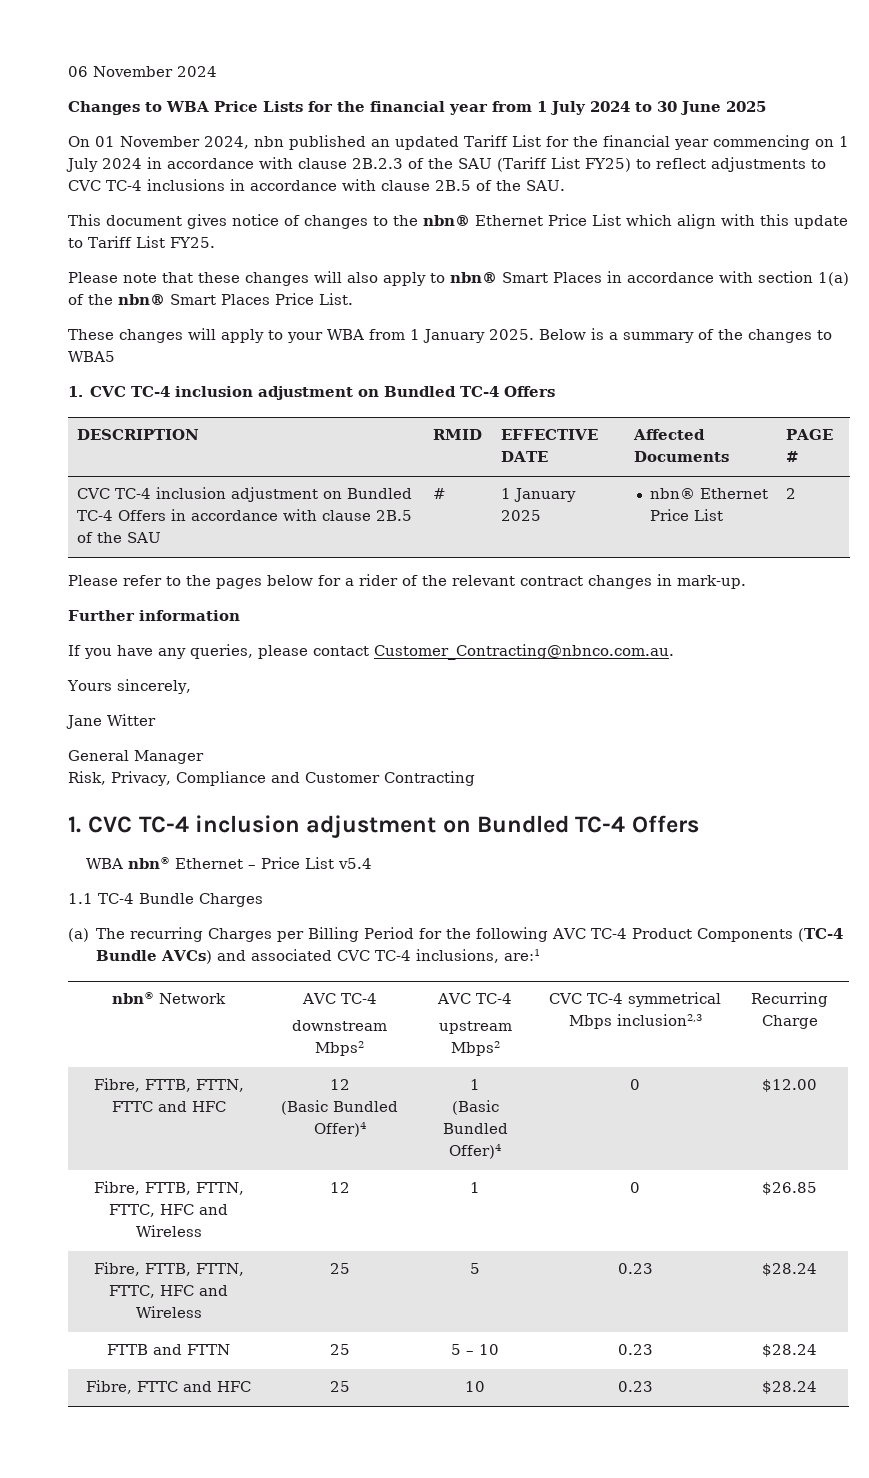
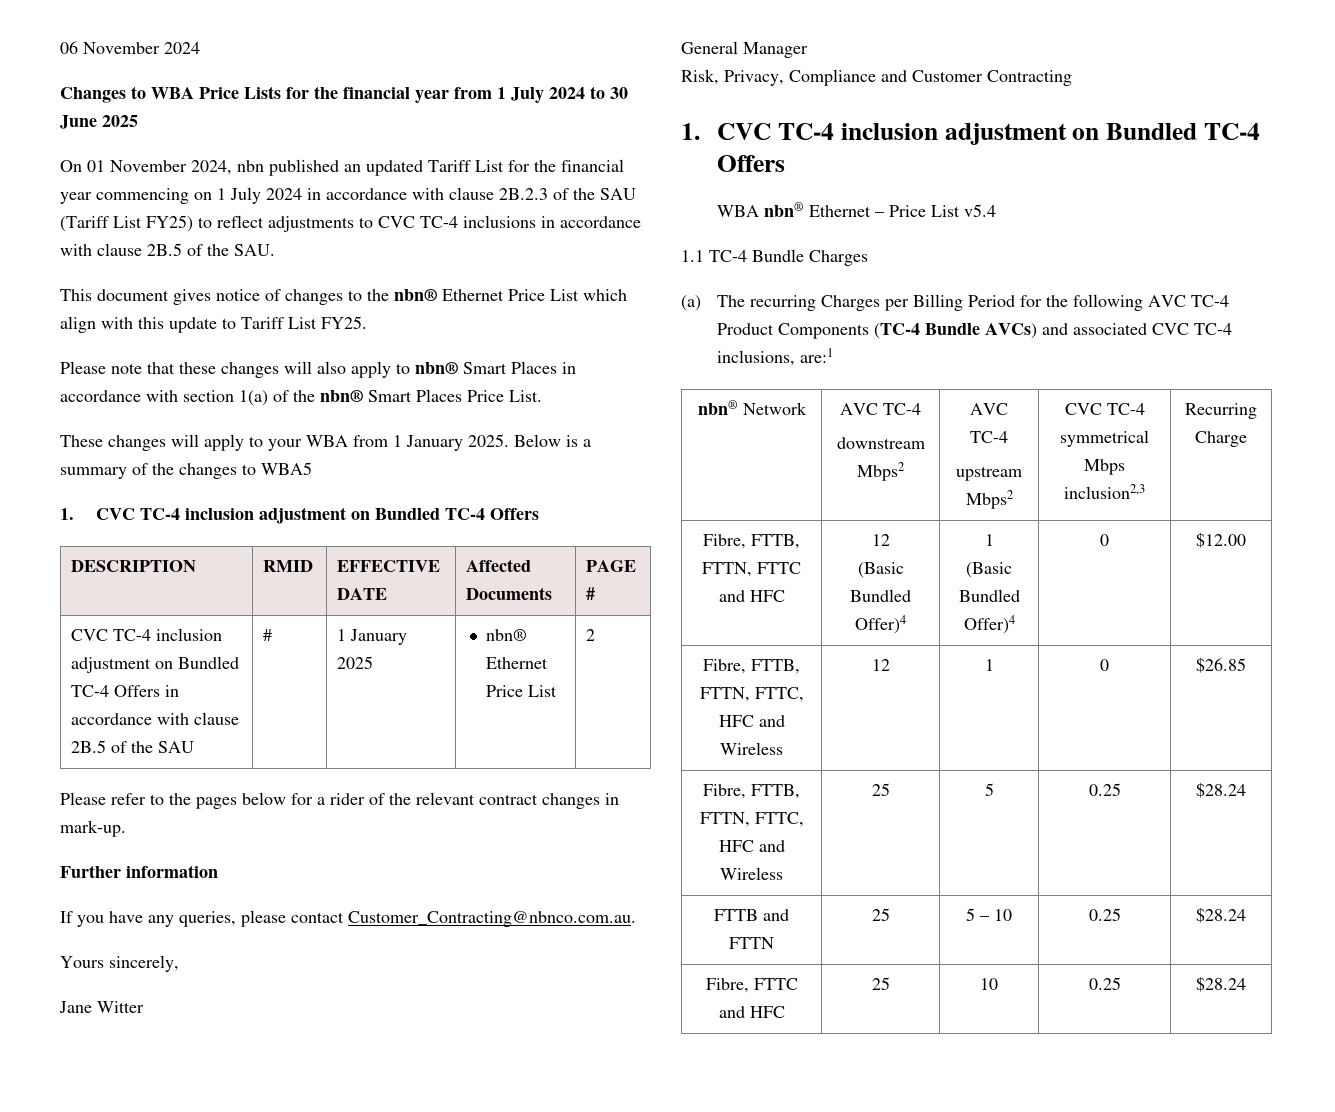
[617,1263,653,1274] 0.23 -> [1088,783,1121,796] 0.25
[617,1344,653,1355] 0.23 -> [1088,908,1121,921] 0.25
[617,1381,653,1392] 0.23 -> [1088,977,1121,990] 0.25

